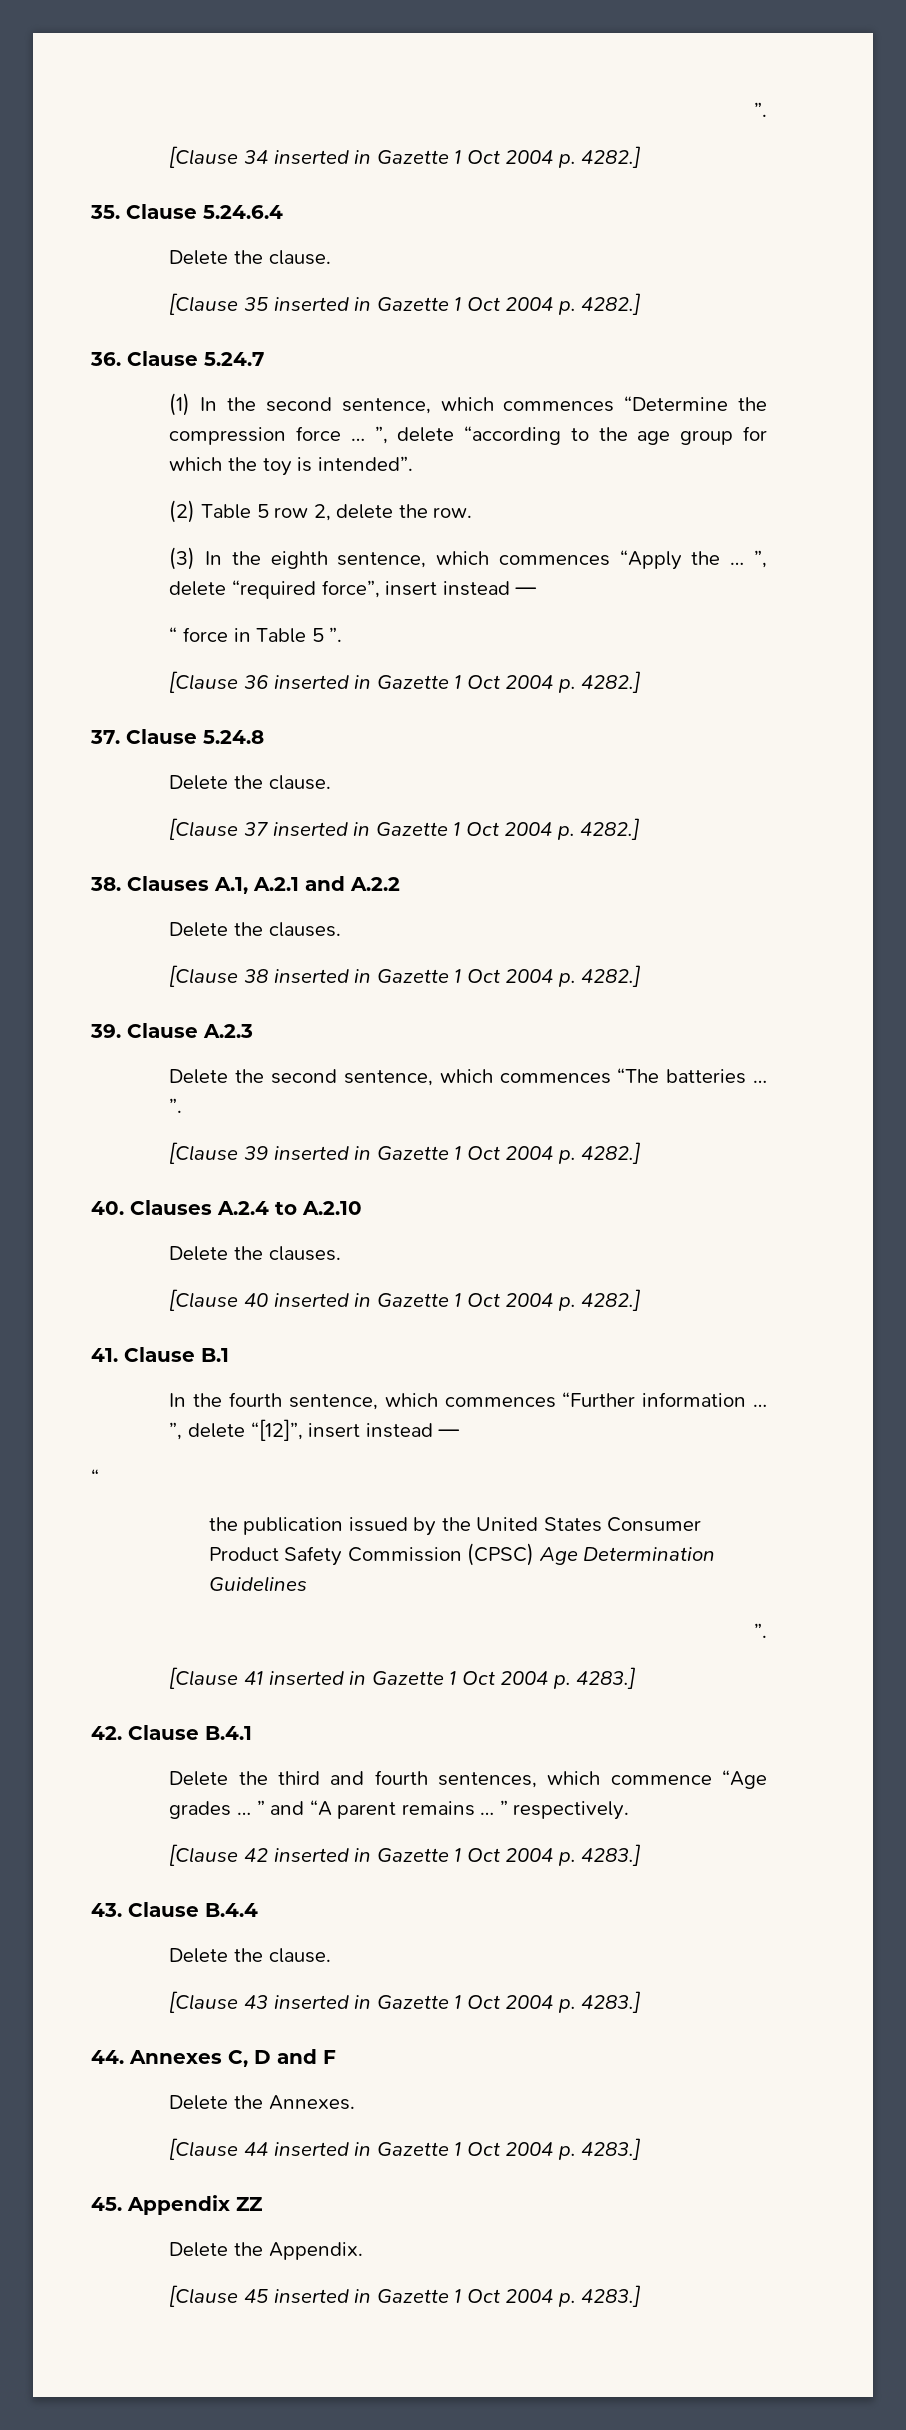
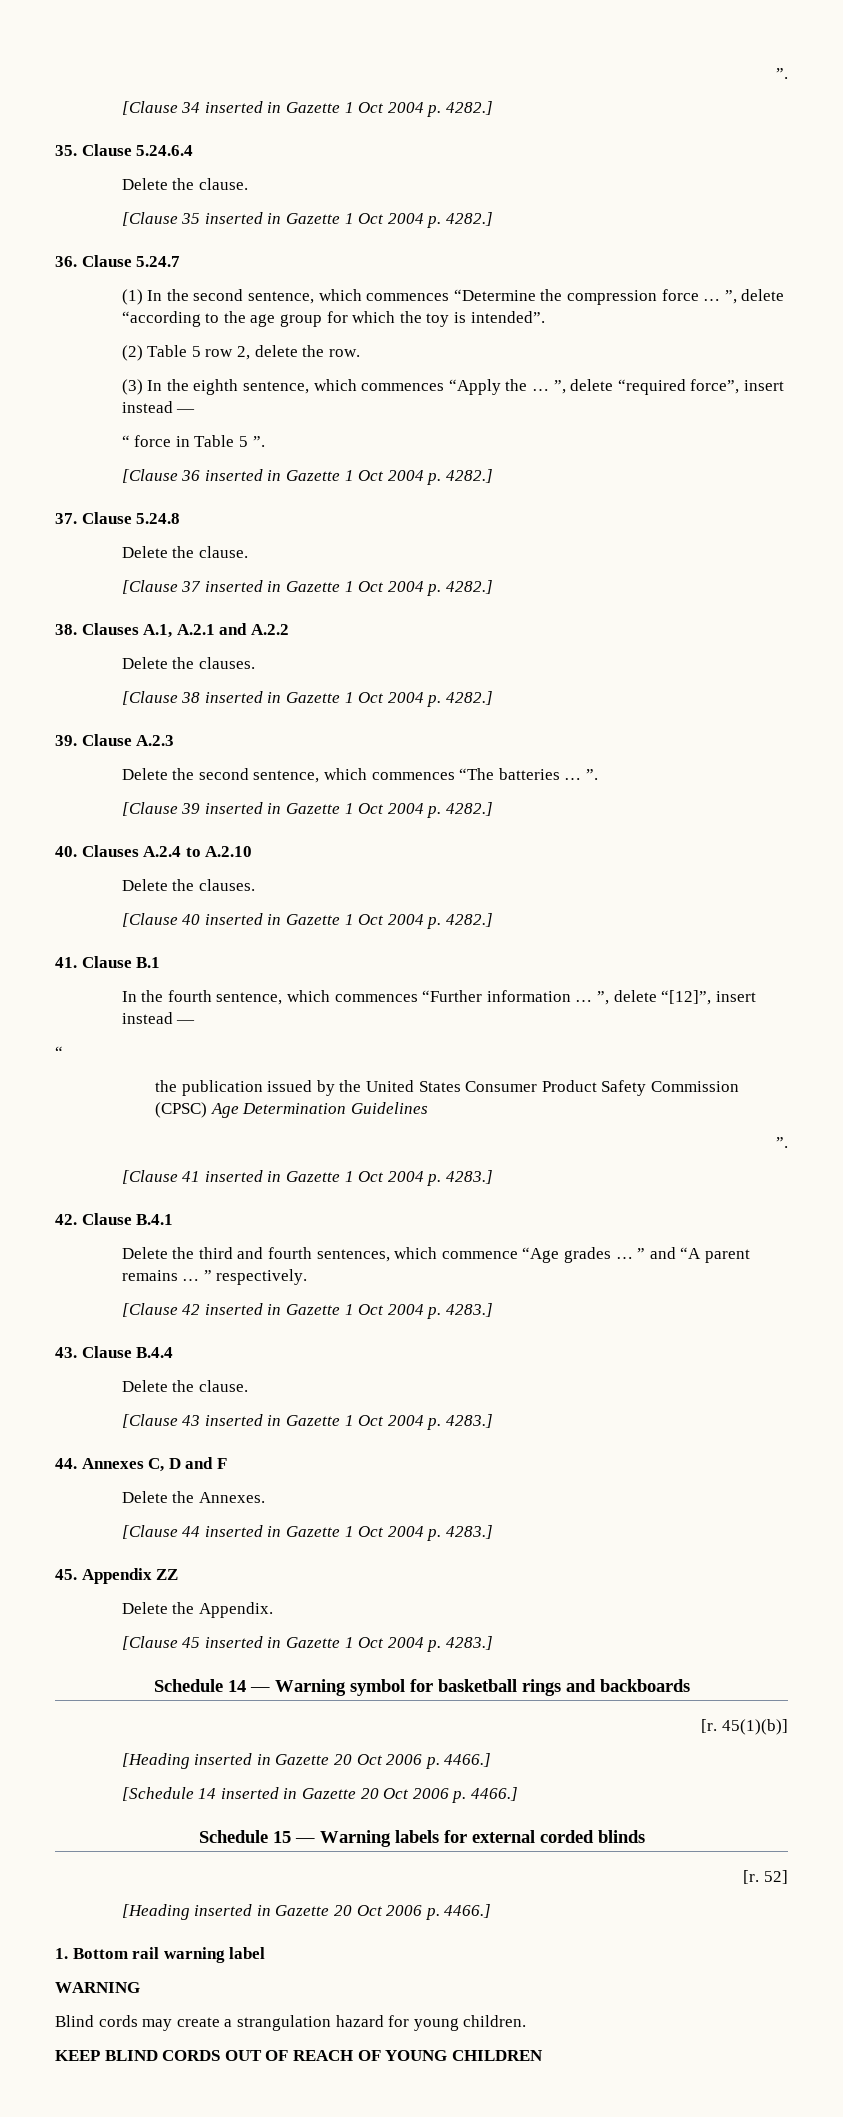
(642, 2296) none -> [153,1679,690,1696] [701,1719,788,1735] [121,1753,492,1769] [121,1787,518,1803] [198,1830,645,1847] [743,1870,788,1884] [121,1904,492,1920] [55,1947,266,1963] [55,1982,140,1993] [55,2015,527,2031] [55,2050,543,2061] // Schedule 14 — Warning symbol for basketball rings and backboards // [r. 45(1)(b)] // [Heading inserted in Gazette 20 Oct 2006 p. 4466.] // [Schedule 14 inserted in Gazette 20 Oct 2006 p. 4466.] // Schedule 15 — Warning labels for external corded blinds // [r. 52] // [Heading inserted in Gazette 20 Oct 2006 p. 4466.] // 1. Bottom rail warning label // WARNING // Blind cords may create a strangulation hazard for young children. // KEEP BLIND CORDS OUT OF REACH OF YOUNG CHILDREN

